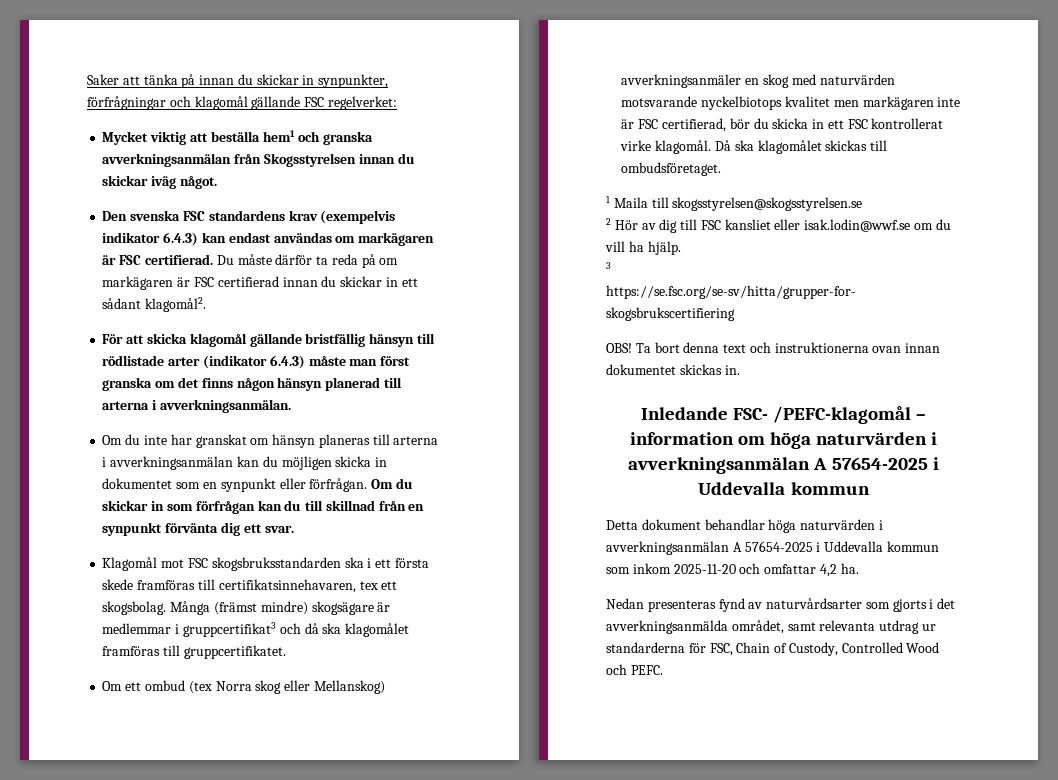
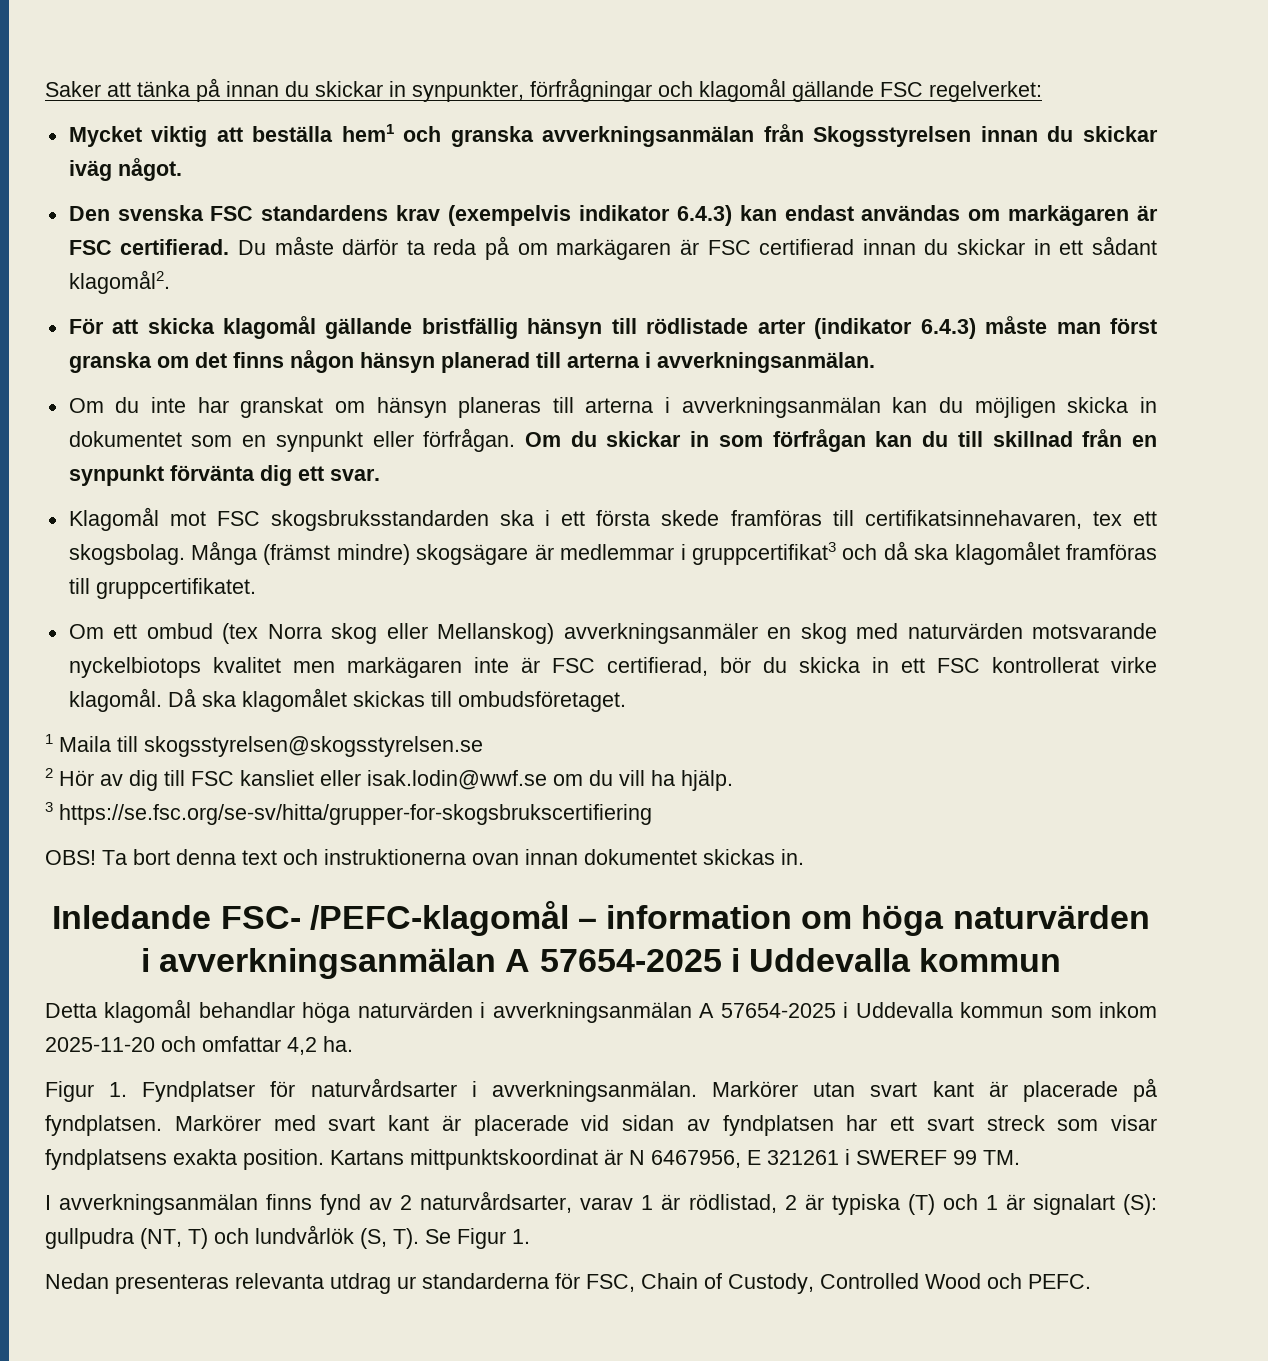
[641,519,701,530] dokument -> [104,999,192,1023] klagomål
[606,598,956,612] [606,620,816,634] Nedan presenteras fynd av naturvårdsarter som gjorts i det avverkningsanmälda området, samt -> [45,1078,1158,1102] [45,1115,1157,1136] [45,1149,1020,1170] [45,1191,1158,1215] [45,1225,530,1249] [45,1273,229,1294] Figur 1. Fyndplatser för naturvårdsarter i avverkningsanmälan. Markörer utan svart kant är placerade på fyndplatsen. Markörer med svart kant är placerade vid sidan av fyndplatsen har ett svart streck som visar fyndplatsens exakta position. Kartans mittpunktskoordinat är N 6467956, E 321261 i SWEREF 99 TM. // I avverkningsanmälan finns fynd av 2 naturvårdsarter, varav 1 är rödlistad, 2 är typiska (T) och 1 är signalart (S): gullpudra (NT, T) och lundvårlök (S, T). Se Figur 1. // Nedan presenteras

